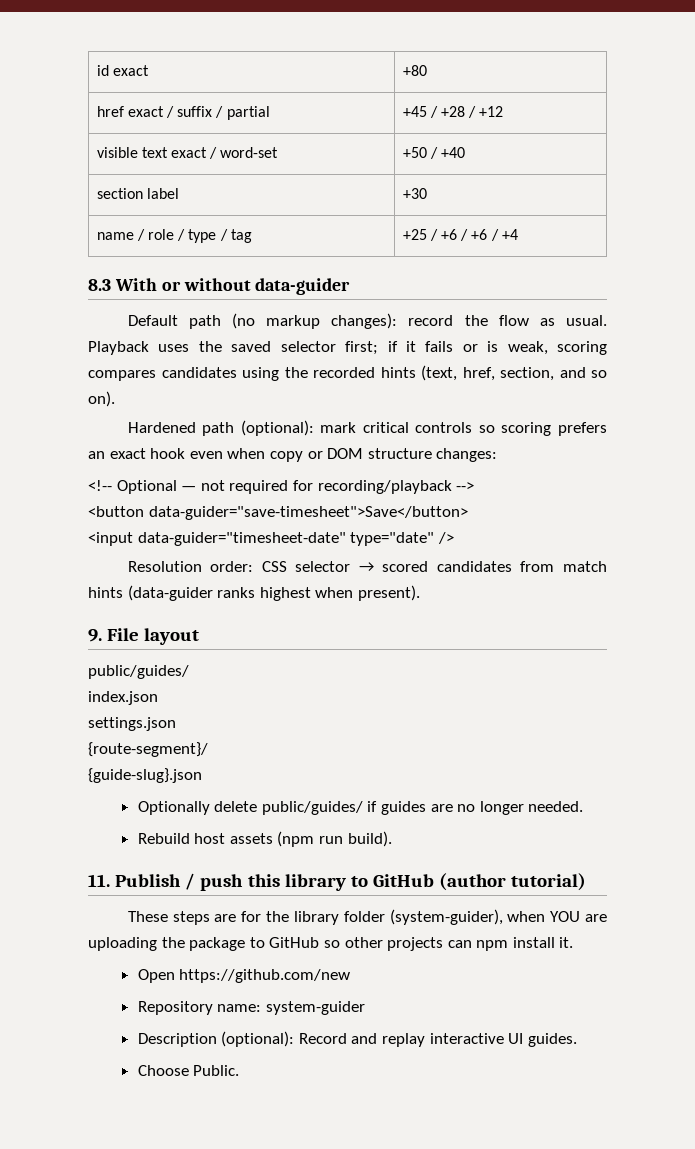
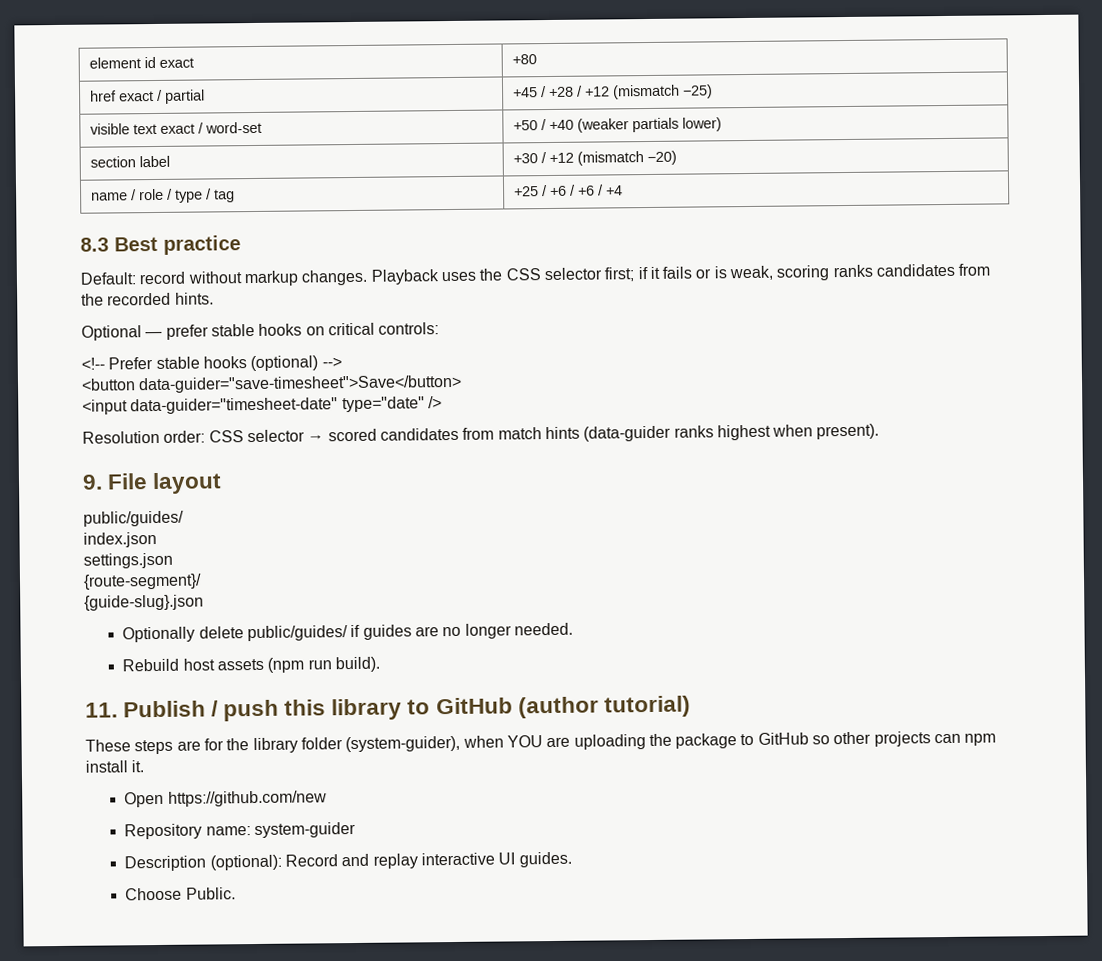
(96, 70) none -> [89,57,142,69] element
[177,106,224,118] suffix / -> (164, 95) none
(504, 111) none -> [613,84,714,100] (mismatch −25)
(466, 152) none -> [577,117,723,133] (weaker partials lower)
(427, 193) none -> [541,150,678,166] / +12 (mismatch −20)
[114,278,351,295] [127,313,607,329] With or without data-guider // Default path (no markup changes): record the flow as usual. -> [114,235,241,255] [80,269,369,287] Best practice // Default: record without markup changes.
[231,341,272,352] saved -> [505,268,541,281] CSS
[88,365,607,381] [88,391,115,407] [127,420,607,436] [88,448,498,462] [88,480,452,494] compares candidates using the recorded hints (text, href, section, and so on). // Hardened path (optional): mark critical controls so scoring prefers an exact hook even when copy or DOM structure changes: // <!-- Optional — not required for recording/playback -> [832,263,991,278] [81,292,214,306] [81,322,440,341] [81,355,319,372] ranks candidates from the recorded hints. // Optional — prefer stable hooks on critical controls: // <!-- Prefer stable hooks (optional)

